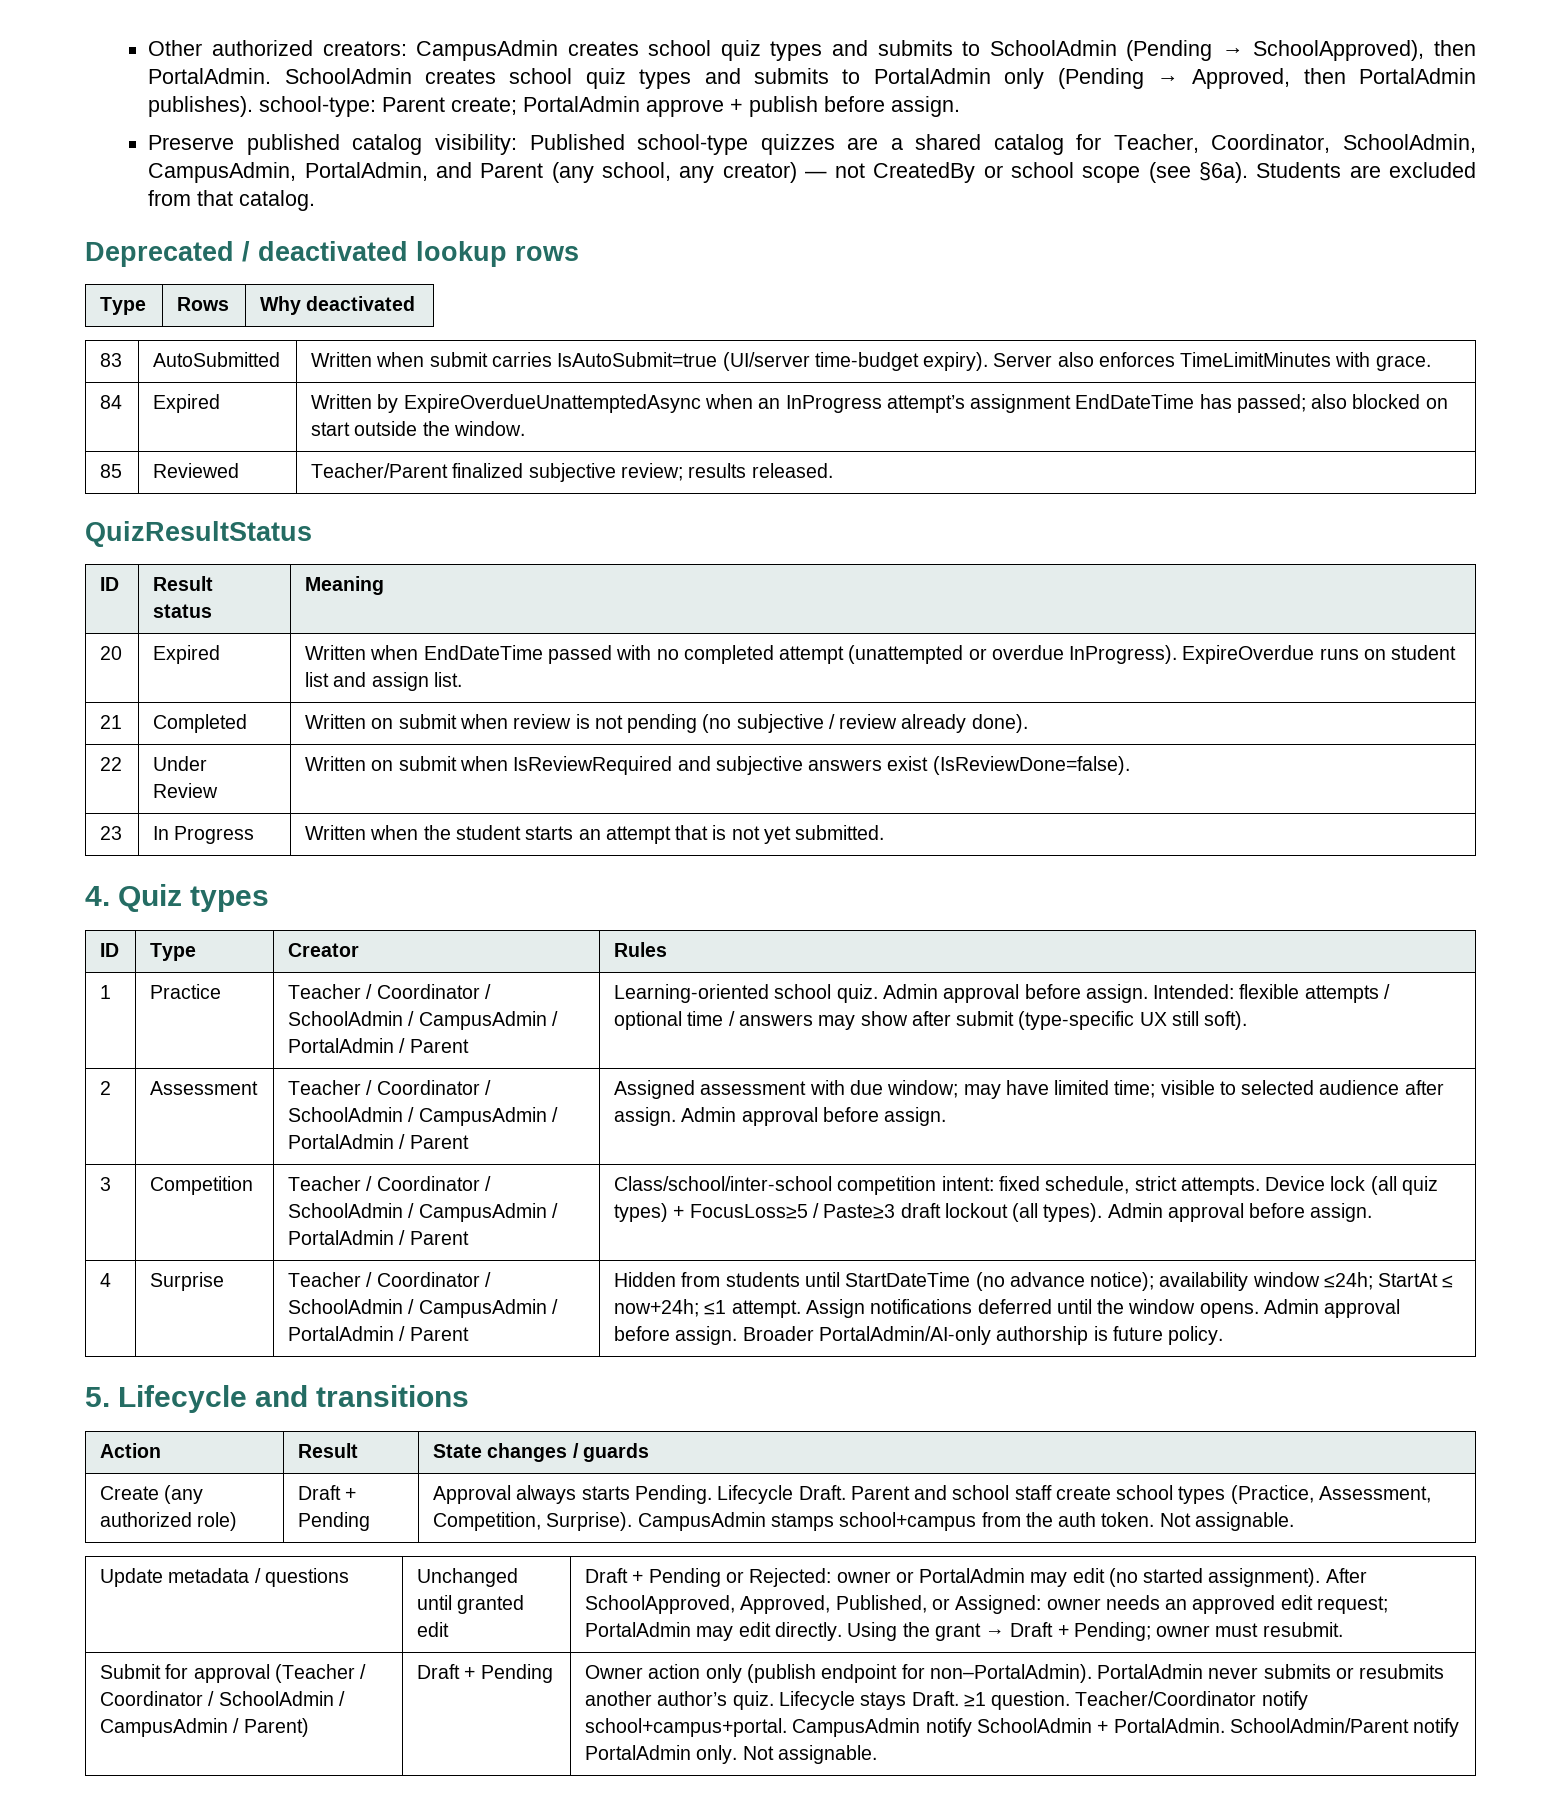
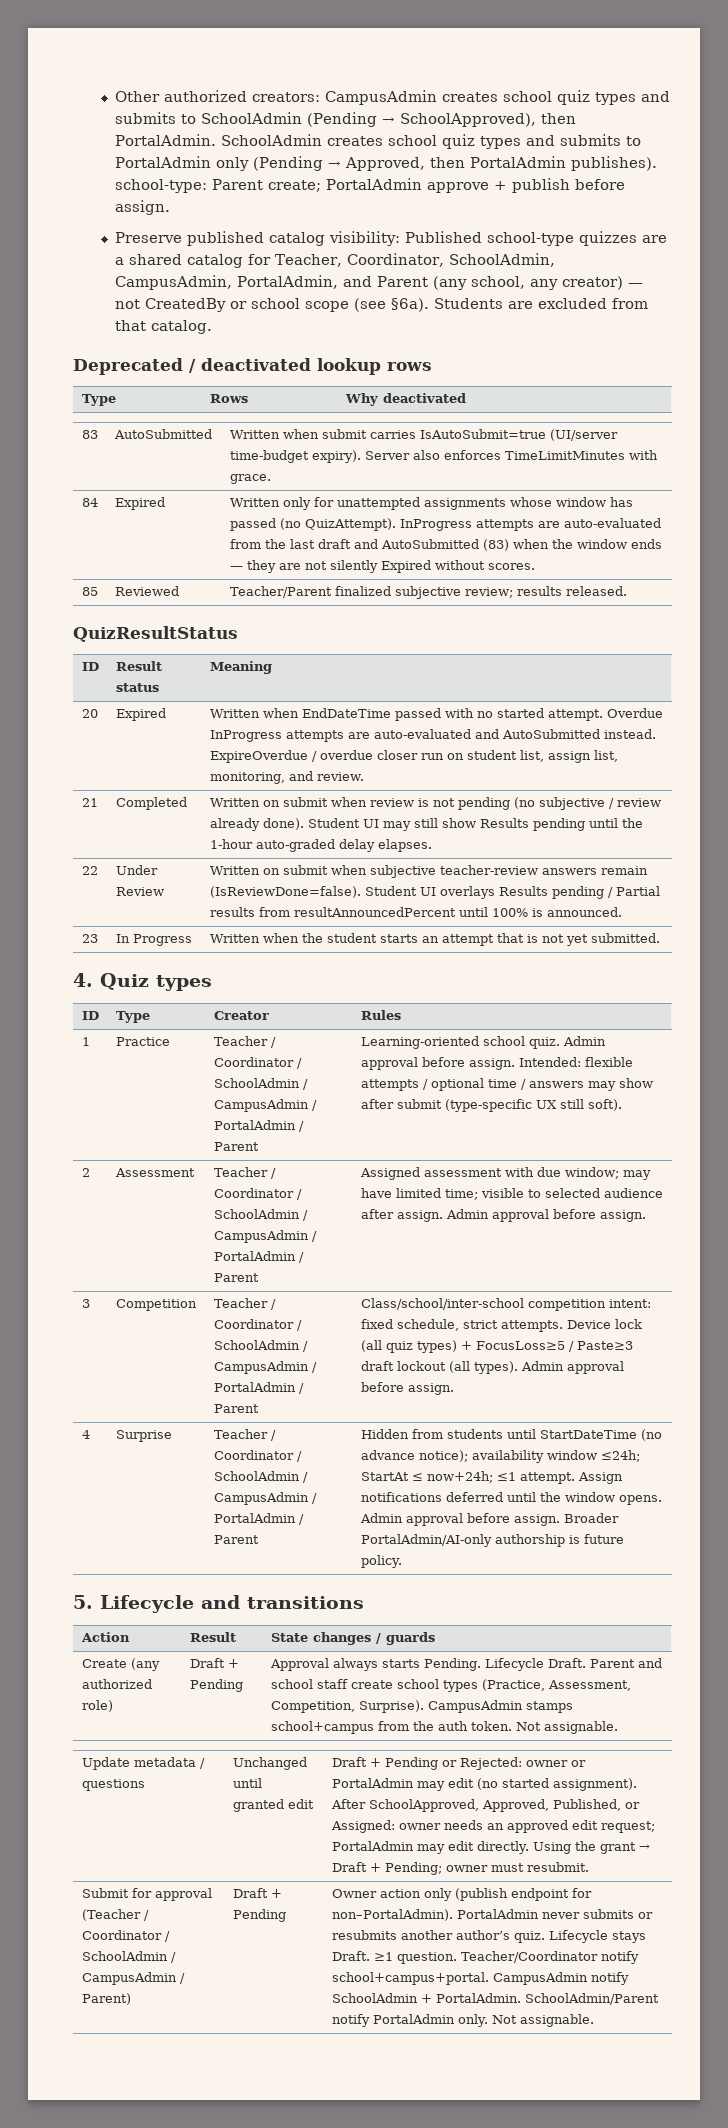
[377,394,1448,413] [311,421,525,436] by ExpireOverdueUnattemptedAsync when an InProgress attempt’s assignment EndDateTime has passed; also blocked on start outside the window. -> [282,497,633,510] [229,518,661,531] [229,539,662,551] [229,560,535,573] only for unattempted assignments whose window has passed (no QuizAttempt). InProgress attempts are auto-evaluated from the last draft and AutoSubmitted (83) when the window ends — they are not silently Expired without scores.
[683,645,1457,664] [305,672,462,691] completed attempt (unattempted or overdue InProgress). ExpireOverdue runs on student list and assign list. -> [496,708,663,721] [209,729,656,742] [209,750,618,763] [209,771,365,784] started attempt. Overdue InProgress attempts are auto-evaluated and AutoSubmitted instead. ExpireOverdue / overdue closer run on student list, assign list, monitoring, and review.
(1028, 723) none -> [307,818,643,831] [209,839,432,852] Student UI may still show Results pending until the 1-hour auto-graded delay elapses.
[513,756,1130,775] IsReviewRequired and subjective answers exist (IsReviewDone=false). -> [369,865,648,878] [209,886,660,899] [209,907,622,917] subjective teacher-review answers remain (IsReviewDone=false). Student UI overlays Results pending / Partial results from resultAnnouncedPercent until 100% is announced.

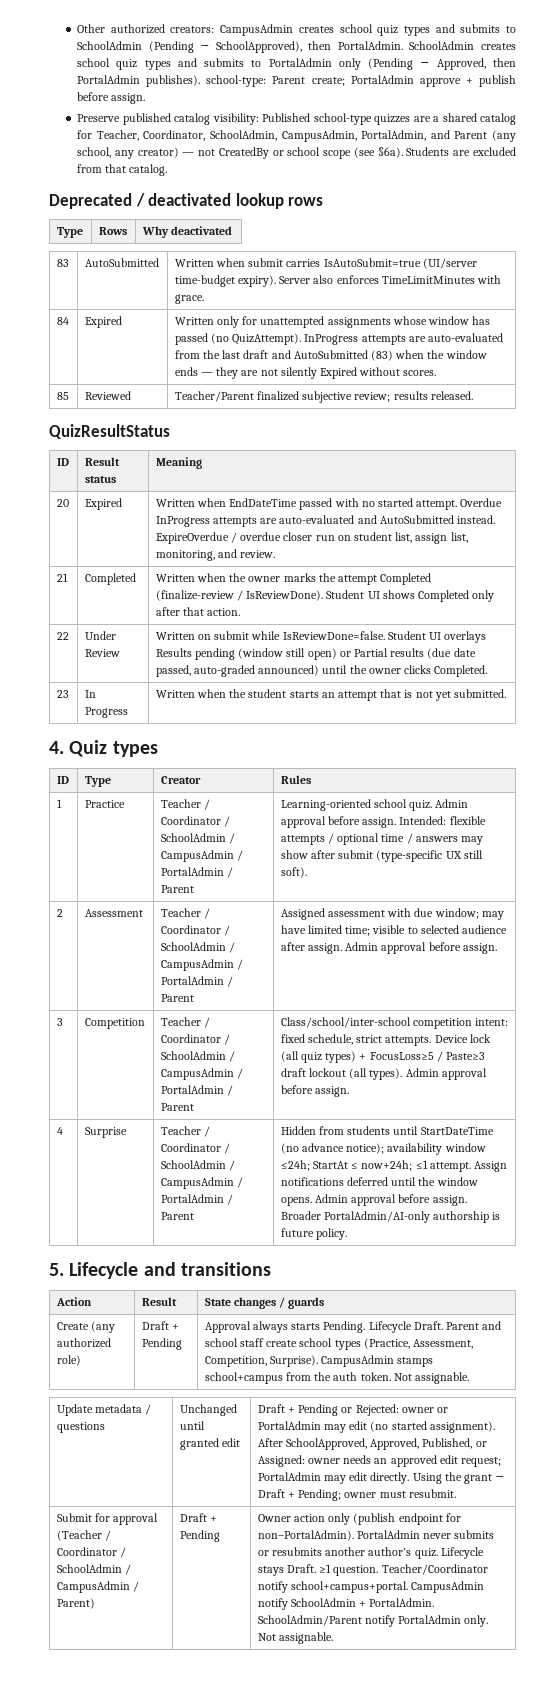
[262,797,661,810] [209,818,643,831] [209,839,432,852] on submit when review is not pending (no subjective / review already done). Student UI may still show Results pending until the 1-hour auto-graded delay elapses. -> [196,573,432,585] [155,590,495,602] [155,607,241,616] when the owner marks the attempt Completed (finalize-review / IsReviewDone). Student UI shows Completed only after that action.
[330,865,648,878] [209,886,361,898] when subjective teacher-review answers remain (IsReviewDone=false). -> [251,631,385,640] while IsReviewDone=false.
[607,886,660,898] [209,907,622,917] / Partial results from resultAnnouncedPercent until 100% is announced. -> [238,648,476,660] [155,665,488,677] (window still open) or Partial results (due date passed, auto-graded announced) until the owner clicks Completed.

